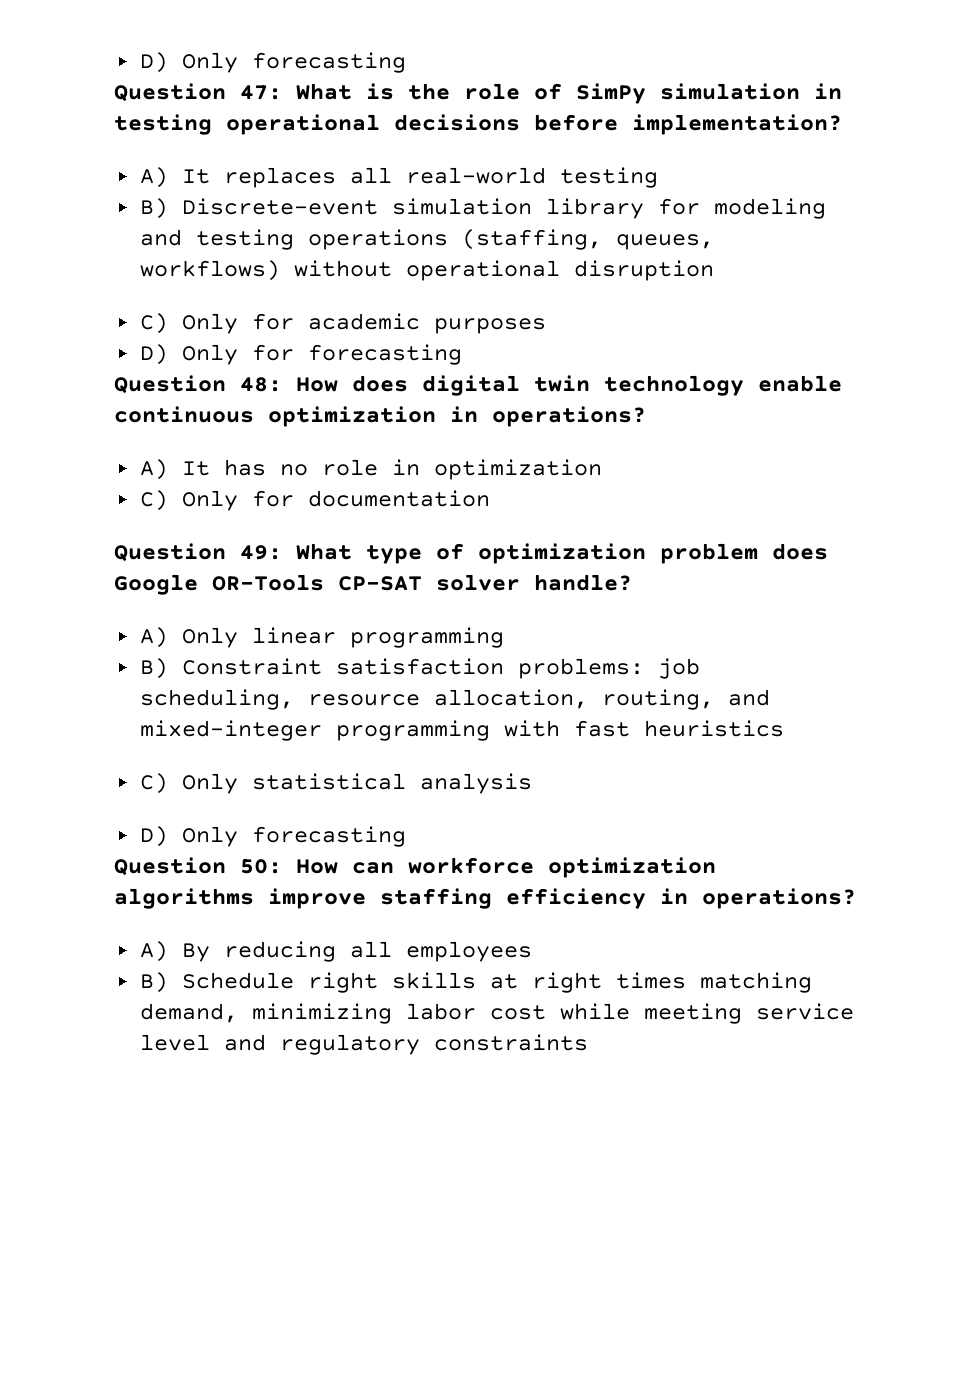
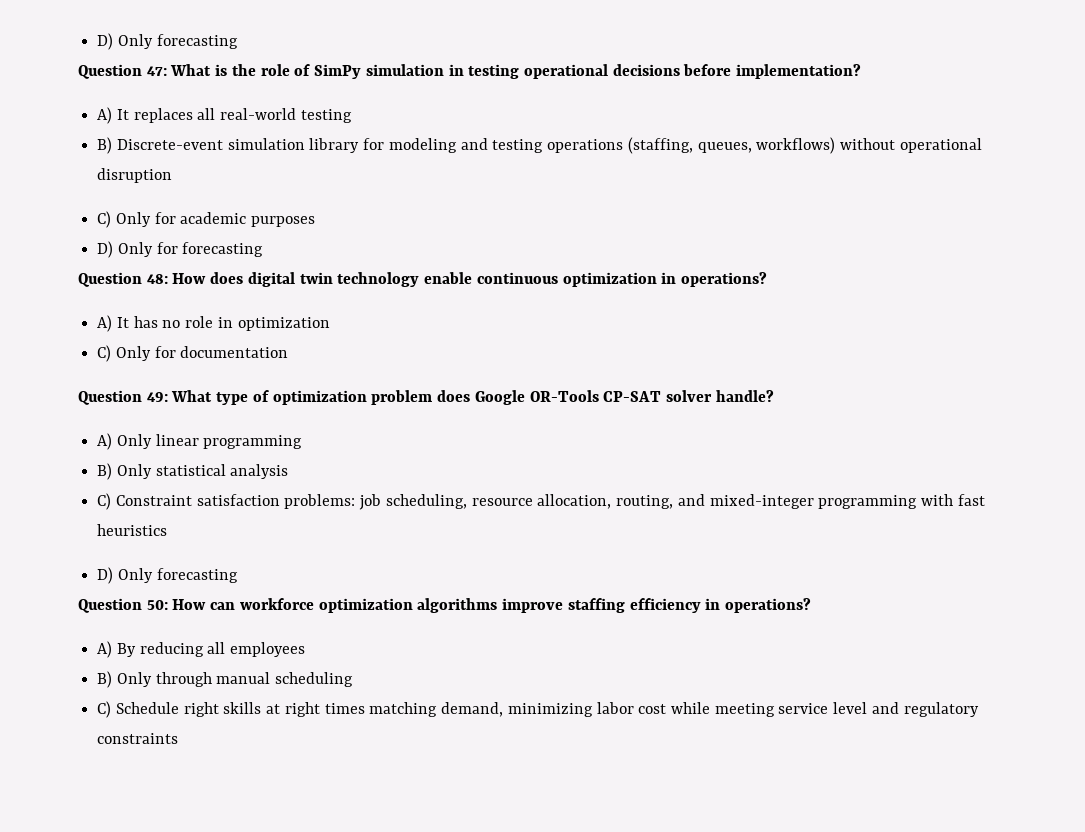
(168, 668) none -> [116,464,289,479] [97,493,112,510] Only statistical analysis // C)
[139,773,532,794] // C) Only statistical analysis -> (168, 530) none
(168, 982) none -> [116,672,354,687] [97,701,112,718] Only through manual scheduling // C)

